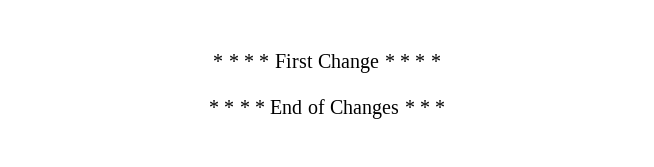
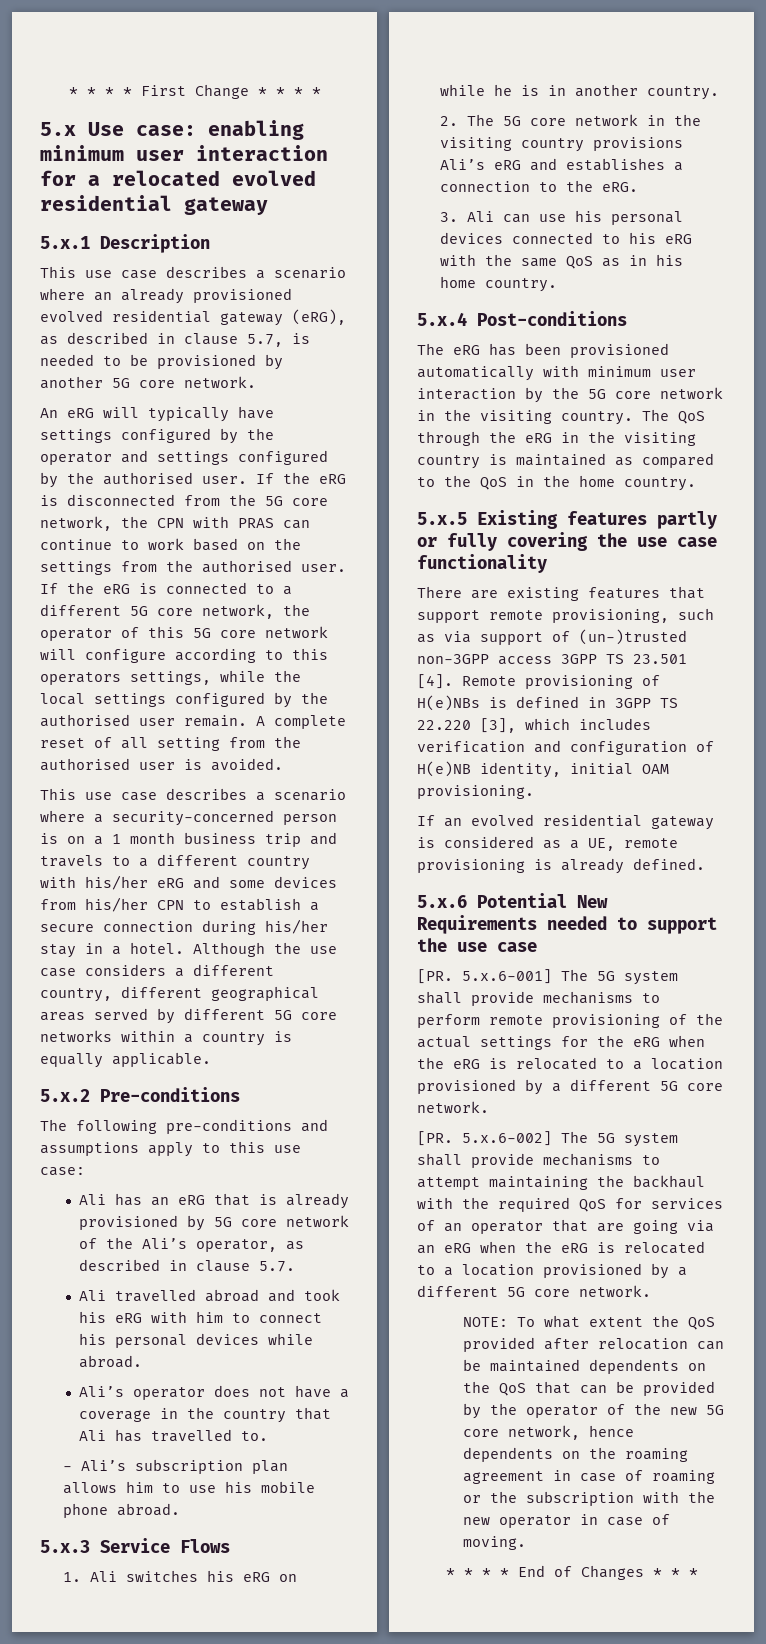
(441, 61) none -> [40,120,304,140] [40,145,328,161] [40,170,316,186] [40,195,268,215] [40,234,210,253] [40,266,346,279] [40,288,292,304] [40,309,346,326] [40,332,310,347] [40,354,283,370] [40,376,256,389] [40,406,274,422] [40,428,274,444] [40,450,328,465] [40,472,346,488] [40,494,328,506] [40,516,310,531] [40,538,301,551] [40,560,346,575] [40,582,292,595] [40,604,310,619] [40,626,328,641] [40,648,328,663] [40,670,301,685] [40,692,328,708] [40,714,346,729] [40,736,301,751] [40,758,283,771] [40,788,346,801] [40,810,337,826] [40,832,337,847] [40,854,310,870] [40,875,337,890] [40,897,319,912] [40,919,328,935] [40,942,337,958] [40,964,274,977] [40,986,319,1002] [40,1008,337,1024] [40,1030,292,1046] [40,1052,211,1068] [40,1087,240,1102] [40,1119,328,1134] [40,1141,301,1157] [40,1167,85,1176] [78,1193,349,1209] [78,1215,349,1231] [78,1237,304,1252] [78,1259,295,1272] [78,1289,340,1302] [78,1311,322,1323] [78,1333,313,1348] [78,1355,142,1368] [78,1385,349,1400] [78,1407,331,1423] [78,1429,268,1442] [62,1459,288,1474] [62,1481,315,1494] [62,1503,180,1518] [40,1538,230,1553] [62,1570,297,1582] [439,84,719,100] [439,114,701,126] [439,137,683,152] [439,158,683,171] [439,180,638,192] [439,210,683,225] [439,232,692,244] [439,254,683,269] [439,276,557,292] [417,311,627,326] [417,343,669,358] [417,365,696,381] [417,387,723,403] [417,409,705,425] [417,431,696,446] [417,453,714,469] [417,475,696,491] [417,510,717,529] [417,532,717,551] [417,554,547,573] [417,586,705,601] [417,608,714,623] [417,629,687,645] [417,654,687,665] [417,674,660,689] [417,695,678,711] [417,718,651,733] [417,740,714,755] [417,761,669,778] [417,785,534,799] [417,814,714,830] [417,836,678,851] [417,858,705,874] [417,893,608,908] [417,915,717,934] [417,938,537,952] [417,969,678,985] [417,991,660,1006] [417,1013,723,1028] [417,1035,705,1050] [417,1057,723,1070] [417,1079,723,1095] [417,1101,489,1113] [417,1131,678,1147] [417,1153,660,1168] [417,1175,705,1190] [417,1197,723,1212] [417,1219,714,1234] [417,1241,705,1254] [417,1263,687,1279] [417,1285,651,1297] [462,1315,715,1330] [462,1337,724,1352] [462,1359,706,1374] [462,1381,715,1396] [462,1403,724,1419] [462,1425,634,1440] [462,1447,688,1462] [462,1470,715,1484] [462,1491,715,1506] [462,1514,670,1528] [462,1536,526,1550] // 5.x Use case: enabling minimum user interaction for a relocated evolved residential gateway // 5.x.1 Description // This use case describes a scenario where an already provisioned evolved residential gateway (eRG), as described in clause 5.7, is needed to be provisioned by another 5G core network. // An eRG will typically have settings configured by the operator and settings configured by the authorised user. If the eRG is disconnected from the 5G core network, the CPN with PRAS can continue to work based on the settings from the authorised user. If the eRG is connected to a different 5G core network, the operator of this 5G core network will configure according to this operators settings, while the local settings configured by the authorised user remain. A complete reset of all setting from the authorised user is avoided. // This use case describes a scenario where a security-concerned person is on a 1 month business trip and travels to a different country with his/her eRG and some devices from his/her CPN to establish a secure connection during his/her stay in a hotel. Although the use case considers a different country, different geographical areas served by different 5G core networks within a country is equally applicable. // 5.x.2 Pre-conditions // The following pre-conditions and assumptions apply to this use case: // Ali has an eRG that is already provisioned by 5G core network of the Ali’s operator, as described in clause 5.7. // Ali travelled abroad and took his eRG with him to connect his personal devices while abroad. // Ali’s operator does not have a coverage in the country that Ali has travelled to. // - Ali’s subscription plan allows him to use his mobile phone abroad. // 5.x.3 Service Flows // 1. Ali switches his eRG on while he is in another country. // 2. The 5G core network in the visiting country provisions Ali’s eRG and establishes a connection to the eRG. // 3. Ali can use his personal devices connected to his eRG with the same QoS as in his home country. // 5.x.4 Post-conditions // The eRG has been provisioned automatically with minimum user interaction by the 5G core network in the visiting country. The QoS through the eRG in the visiting country is maintained as compared to the QoS in the home country. // 5.x.5 Existing features partly or fully covering the use case functionality // There are existing features that support remote provisioning, such as via support of (un-)trusted non-3GPP access 3GPP TS 23.501 [4]. Remote provisioning of H(e)NBs is defined in 3GPP TS 22.220 [3], which includes verification and configuration of H(e)NB identity, initial OAM provisioning. // If an evolved residential gateway is considered as a UE, remote provisioning is already defined. // 5.x.6 Potential New Requirements needed to support the use case // [PR. 5.x.6-001] The 5G system shall provide mechanisms to perform remote provisioning of the actual settings for the eRG when the eRG is relocated to a location provisioned by a different 5G core network. // [PR. 5.x.6-002] The 5G system shall provide mechanisms to attempt maintaining the backhaul with the required QoS for services of an operator that are going via an eRG when the eRG is relocated to a location provisioned by a different 5G core network. // NOTE: To what extent the QoS provided after relocation can be maintained dependents on the QoS that can be provided by the operator of the new 5G core network, hence dependents on the roaming agreement in case of roaming or the subscription with the new operator in case of moving.

